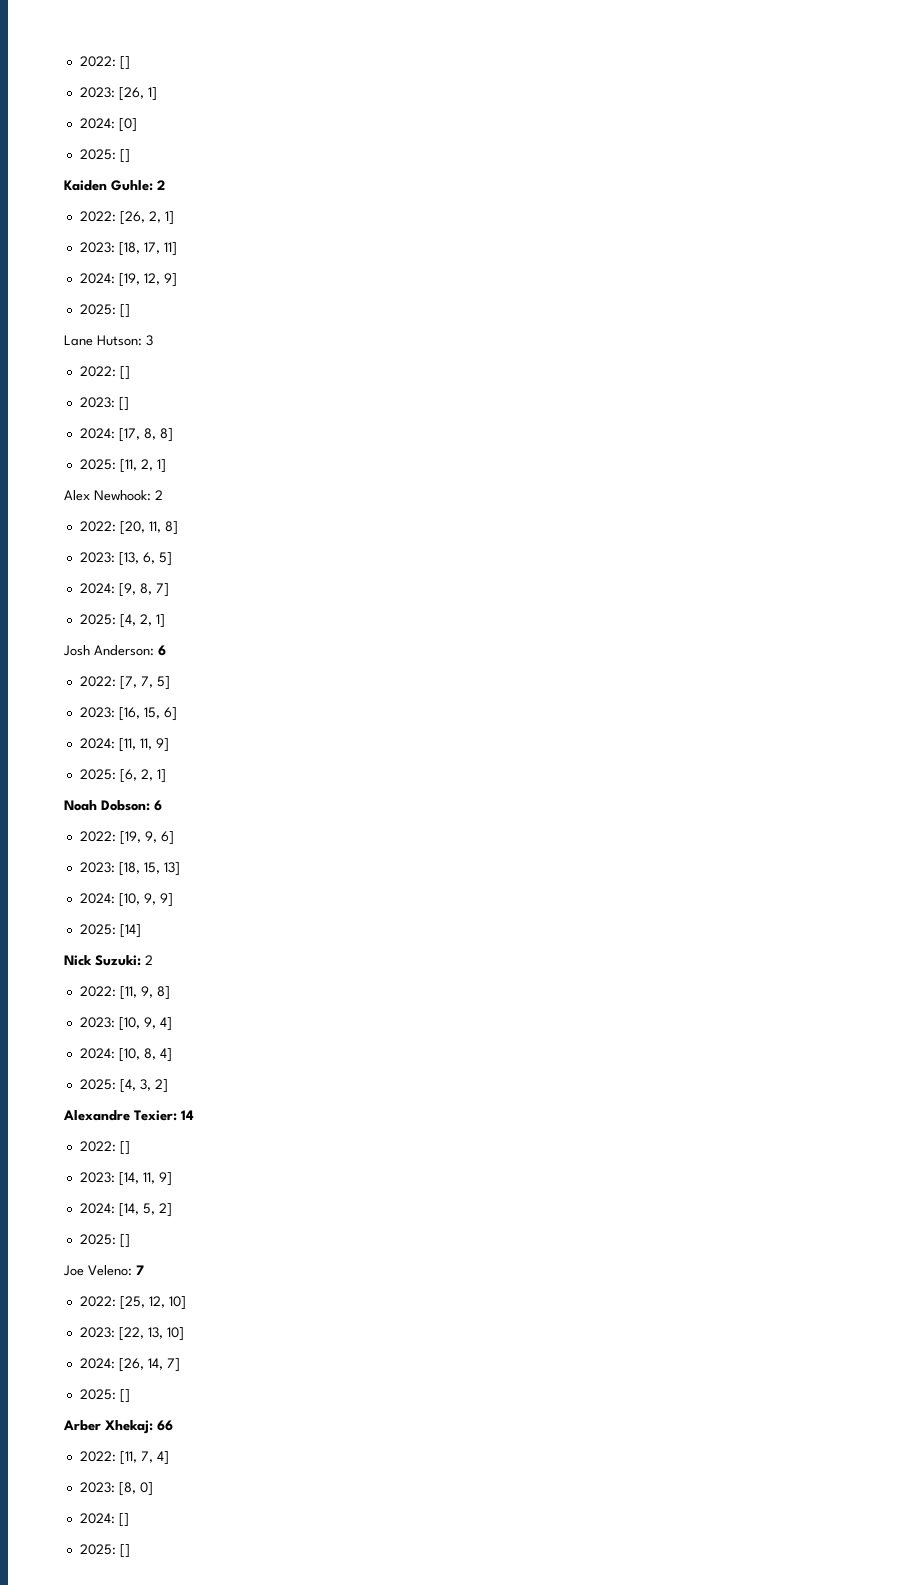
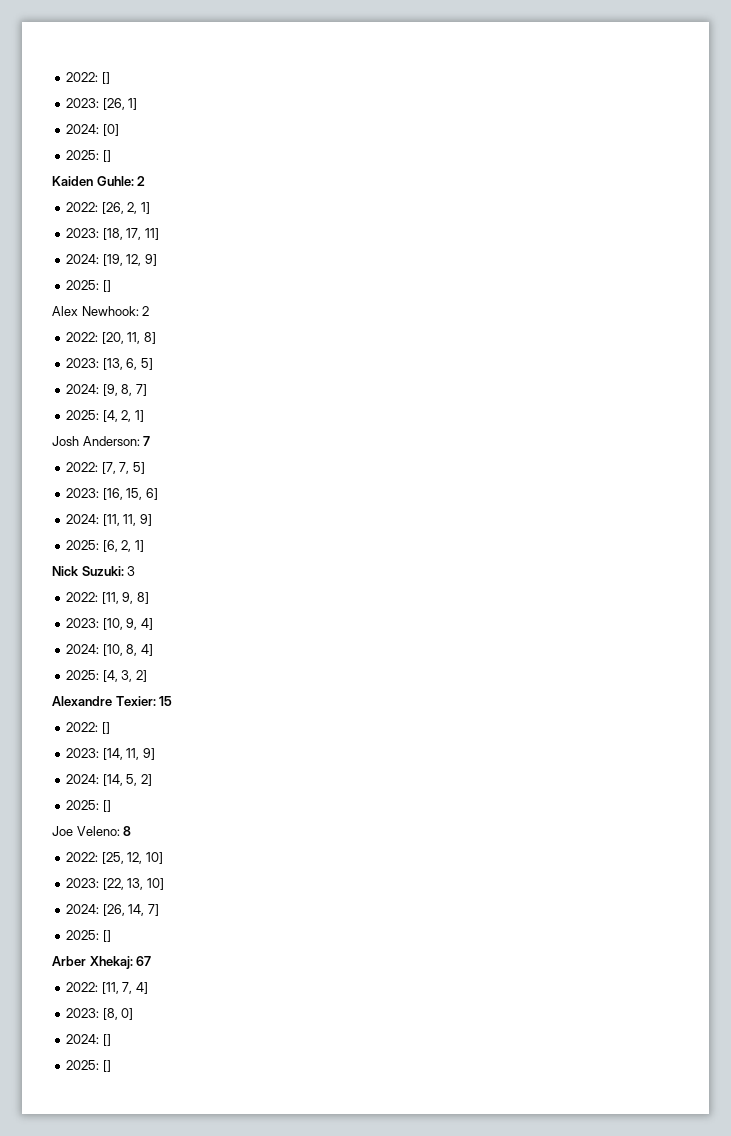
[64,335,153,346] [79,366,130,380] [79,397,129,411] [79,428,173,442] [79,459,166,473] // Lane Hutson: 3 // 2022: [] // 2023: [] // 2024: [17, 8, 8] // 2025: [11, 2, 1] -> (111, 286) none
[158,645,166,656] 6 -> [143,436,151,446] 7
[64,800,162,811] [79,831,174,845] [79,862,180,876] [79,893,173,907] [79,924,141,938] // Noah Dobson: 6 // 2022: [19, 9, 6] // 2023: [18, 15, 13] // 2024: [10, 9, 9] // 2025: [14] -> (144, 546) none
[145,955,153,965] 2 -> [127,566,136,576] 3
[181,1110,194,1120] 14 -> [159,696,173,706] 15
[136,1265,144,1275] 7 -> [123,826,132,836] 8
[157,1420,173,1431] 66 -> [136,956,152,966] 67

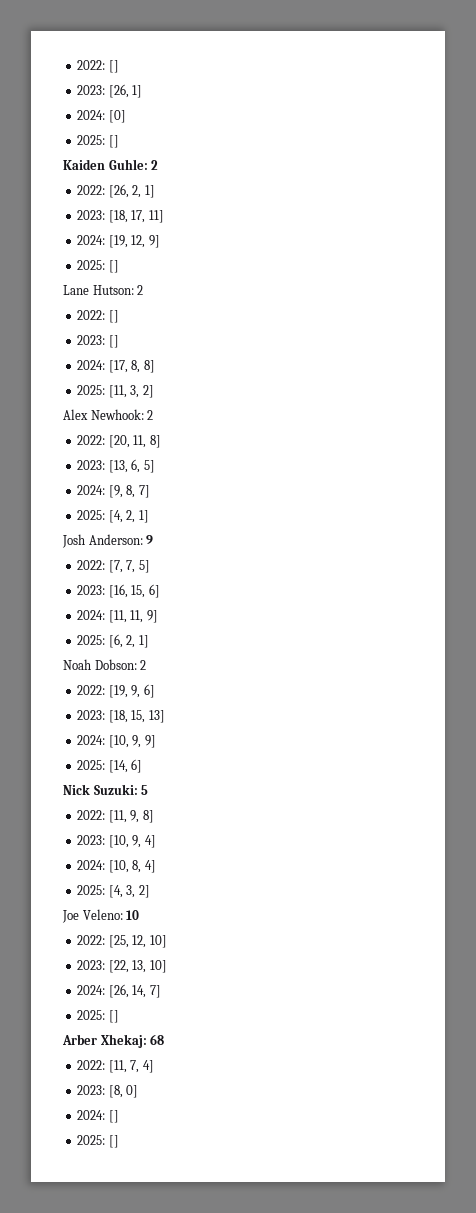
(111, 286) none -> [63,285,144,295] [77,310,119,323] [77,335,119,348] [77,360,155,373] [77,385,154,398] // Lane Hutson: 2 // 2022: [] // 2023: [] // 2024: [17, 8, 8] // 2025: [11, 3, 2]
[143,436,151,446] 7 -> [146,535,154,545] 9
(144, 546) none -> [63,659,147,670] [77,684,155,698] [77,710,165,723] [77,735,156,748] [77,759,143,773] // Noah Dobson: 2 // 2022: [19, 9, 6] // 2023: [18, 15, 13] // 2024: [10, 9, 9] // 2025: [14, 6]
[127,566,136,576] 3 -> [141,785,149,795] 5
[52,696,173,706] [66,722,110,734] [66,748,155,760] [66,774,152,786] [66,800,111,812] // Alexandre Texier: 15 // 2022: [] // 2023: [14, 11, 9] // 2024: [14, 5, 2] // 2025: [] -> (150, 891) none
[123,826,132,836] 8 -> [126,910,140,920] 10
[136,956,152,966] 67 -> [150,1034,165,1045] 68

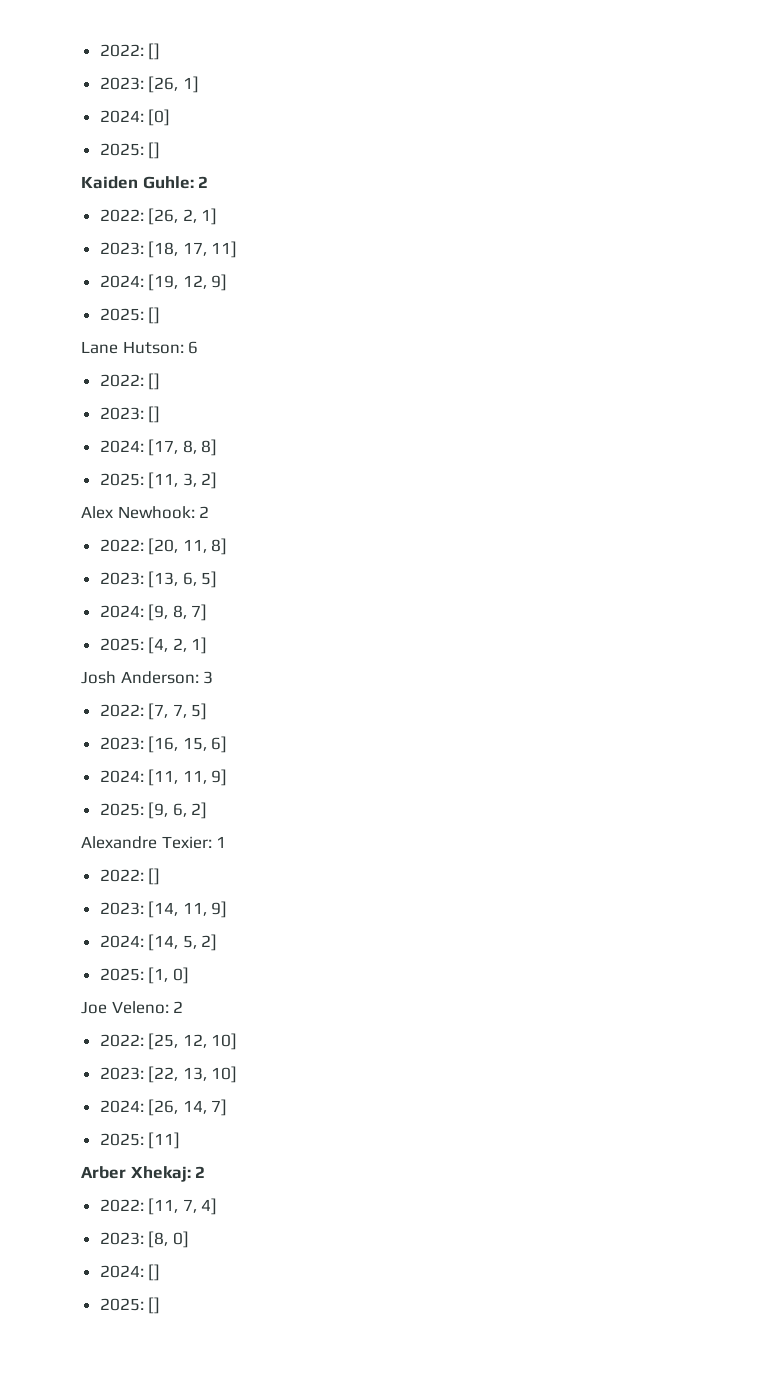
[137,285,144,295] 2 -> [188,341,199,354] 6
[146,535,154,545] 9 -> [203,671,214,684] 3
[108,634,149,648] [63,659,147,670] [77,684,155,698] [77,710,165,723] [77,735,156,748] [77,759,143,773] [63,784,149,795] [77,810,154,823] [77,835,156,848] [77,860,156,873] [77,885,150,898] [6, 2, 1] // Noah Dobson: 2 // 2022: [19, 9, 6] // 2023: [18, 15, 13] // 2024: [10, 9, 9] // 2025: [14, 6] // Nick Suzuki: 5 // 2022: [11, 9, 8] // 2023: [10, 9, 4] // 2024: [10, 8, 4] // 2025: [4, 3, 2] -> [148,802,208,819] [81,836,227,849] [99,868,161,885] [99,901,228,918] [99,934,218,951] [99,967,189,984] [9, 6, 2] // Alexandre Texier: 1 // 2022: [] // 2023: [14, 11, 9] // 2024: [14, 5, 2] // 2025: [1, 0]
[126,910,140,920] 10 -> [173,1001,184,1013] 2
[108,1010,119,1023] [] -> [148,1132,181,1149] [11]
[150,1034,165,1045] 68 -> [195,1166,206,1178] 2

